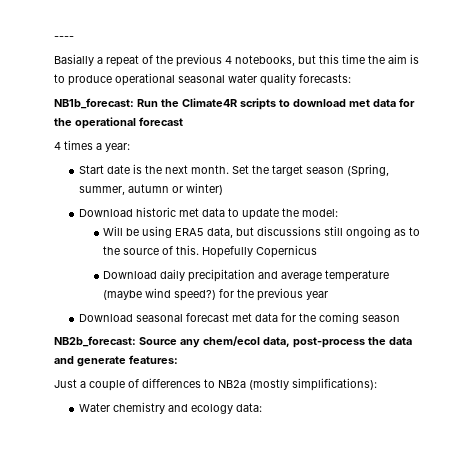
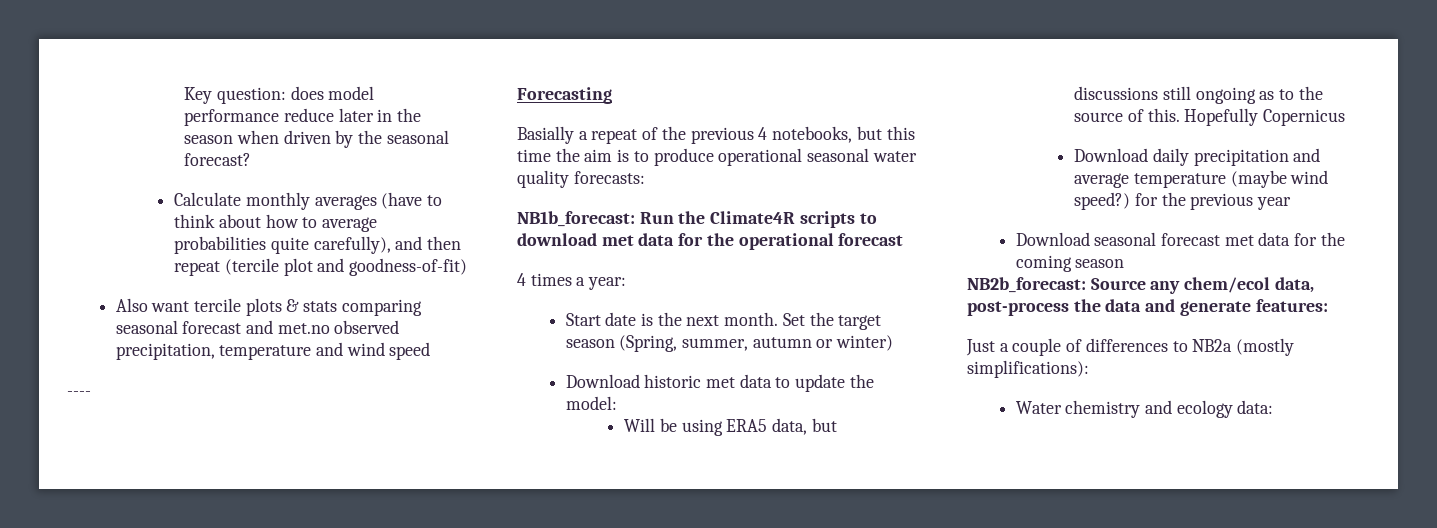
(54, 38) none -> [184,86,375,104] [184,108,421,126] [184,130,449,148] [184,153,252,166] [174,192,442,210] [174,214,377,232] [174,236,461,254] [174,258,467,276] [115,298,422,316] [115,320,400,334] [115,342,431,360] Key question: does model performance reduce later in the season when driven by the seasonal forecast? // Calculate monthly averages (have to think about how to average probabilities quite carefully), and then repeat (tercile plot and goodness-of-fit) // Also want tercile plots & stats comparing seasonal forecast and met.no observed precipitation, temperature and wind speed //
(74, 38) none -> [517,87,612,104] // Forecasting

